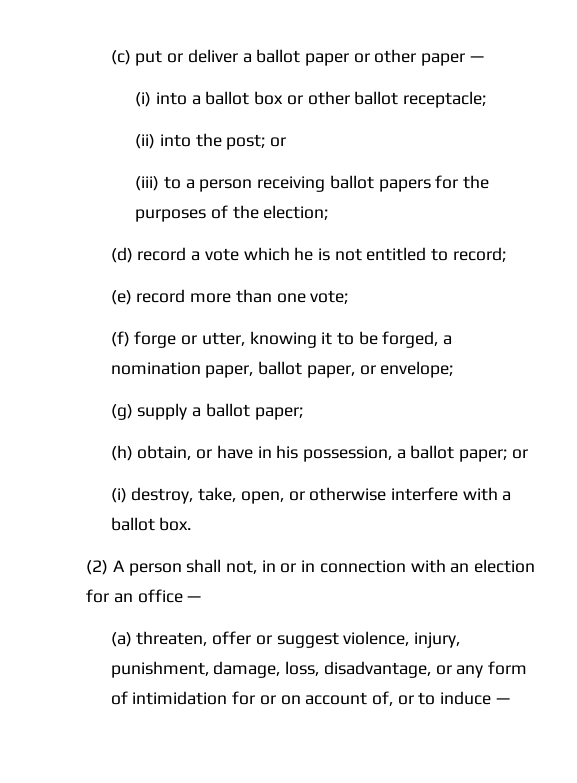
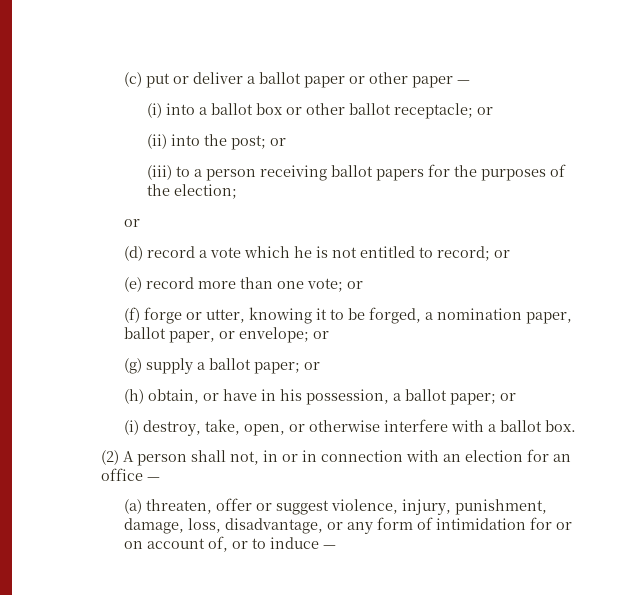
(486, 99) none -> [477,107,494,115] or
(329, 212) none -> [124,219,141,227] // or
(506, 254) none -> [494,250,511,258] or
(349, 297) none -> [347,281,364,289] or
(454, 369) none -> [313,331,330,339] or
(303, 413) none -> [304,362,321,370] or

